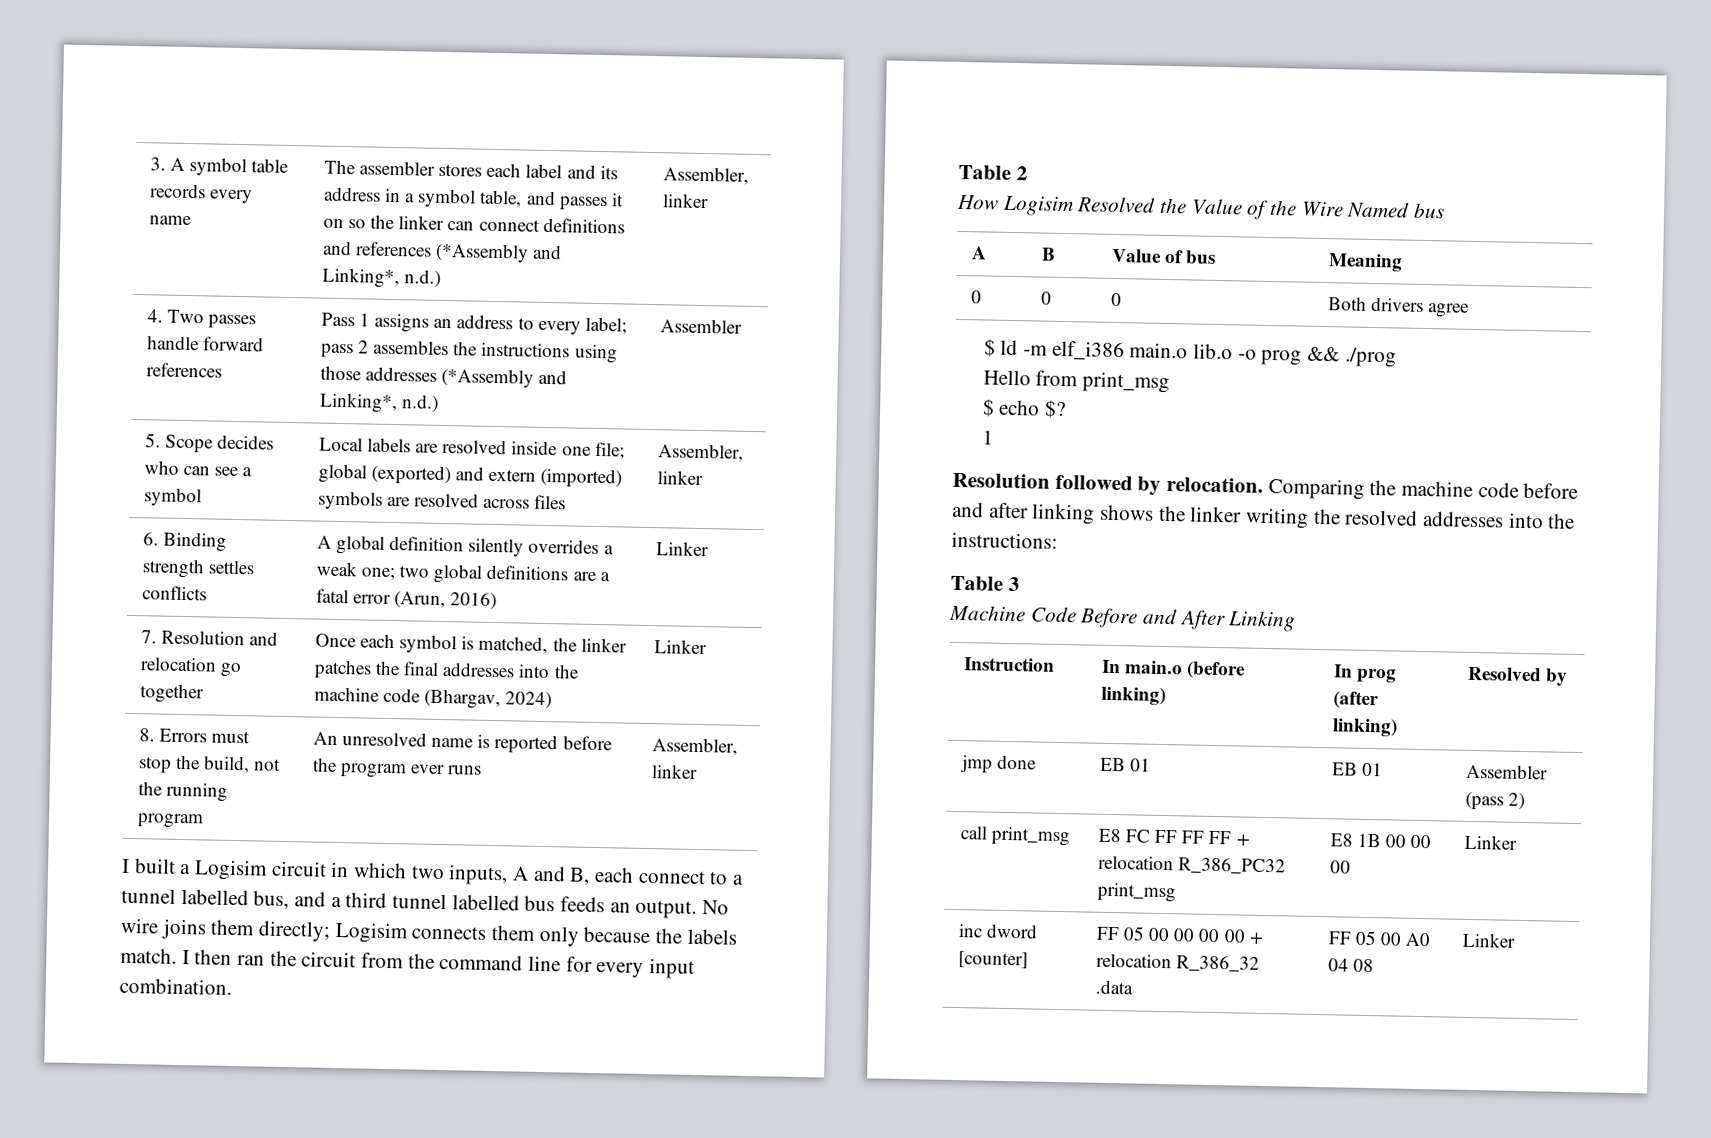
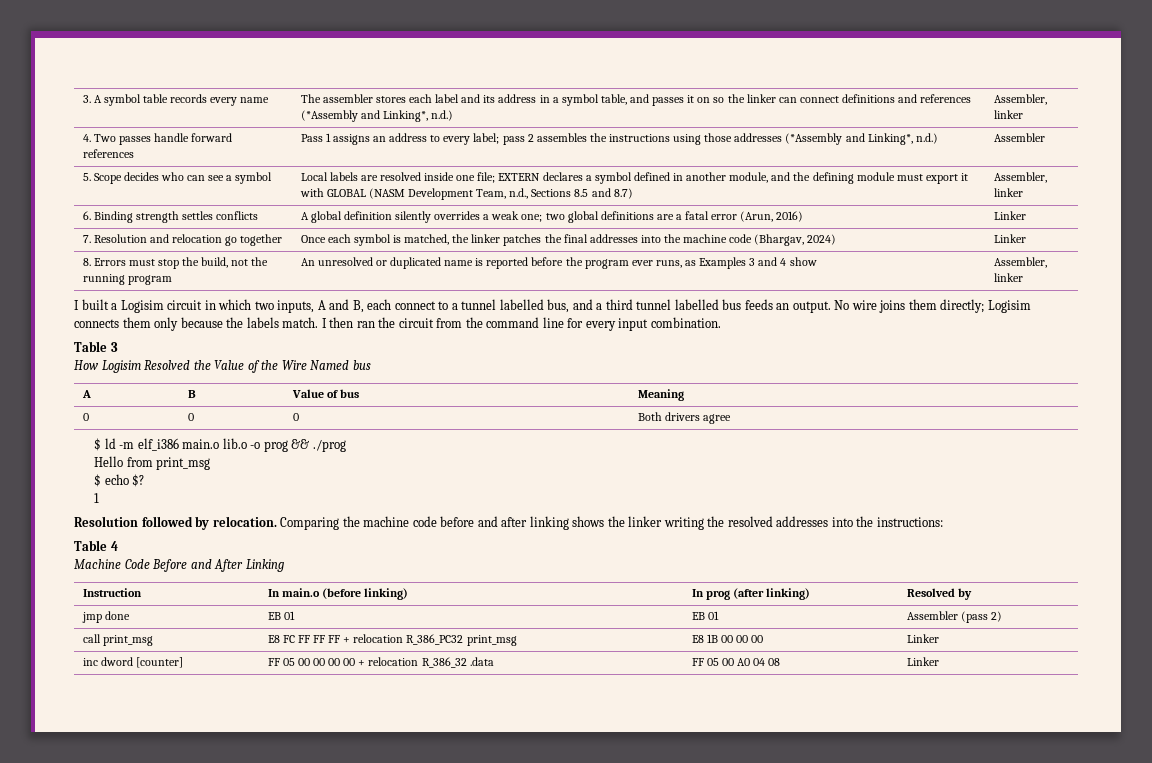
[317,463,623,488] [317,490,567,510] global (exported) and extern (imported) symbols are resolved across files -> [498,172,968,184] [299,188,633,200] EXTERN declares a symbol defined in another module, and the defining module must export it with GLOBAL (NASM Development Team, n.d., Sections 8.5 and 8.7)
(427, 739) none -> [375,257,442,269] or duplicated
[447,765,483,775] runs -> [655,257,817,269] runs, as Examples 3 and 4 show
[1015,166,1028,181] 2 -> [110,342,118,352] 3
[1007,576,1020,592] 3 -> [110,541,118,551] 4

